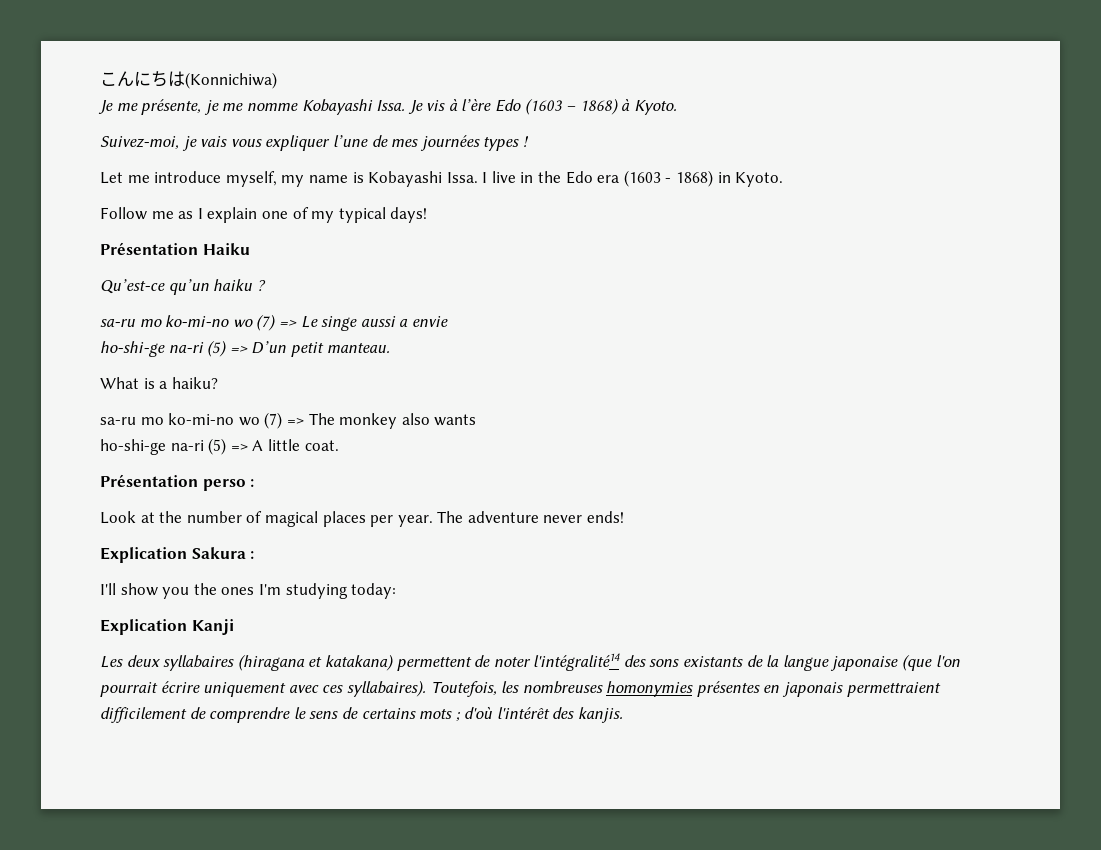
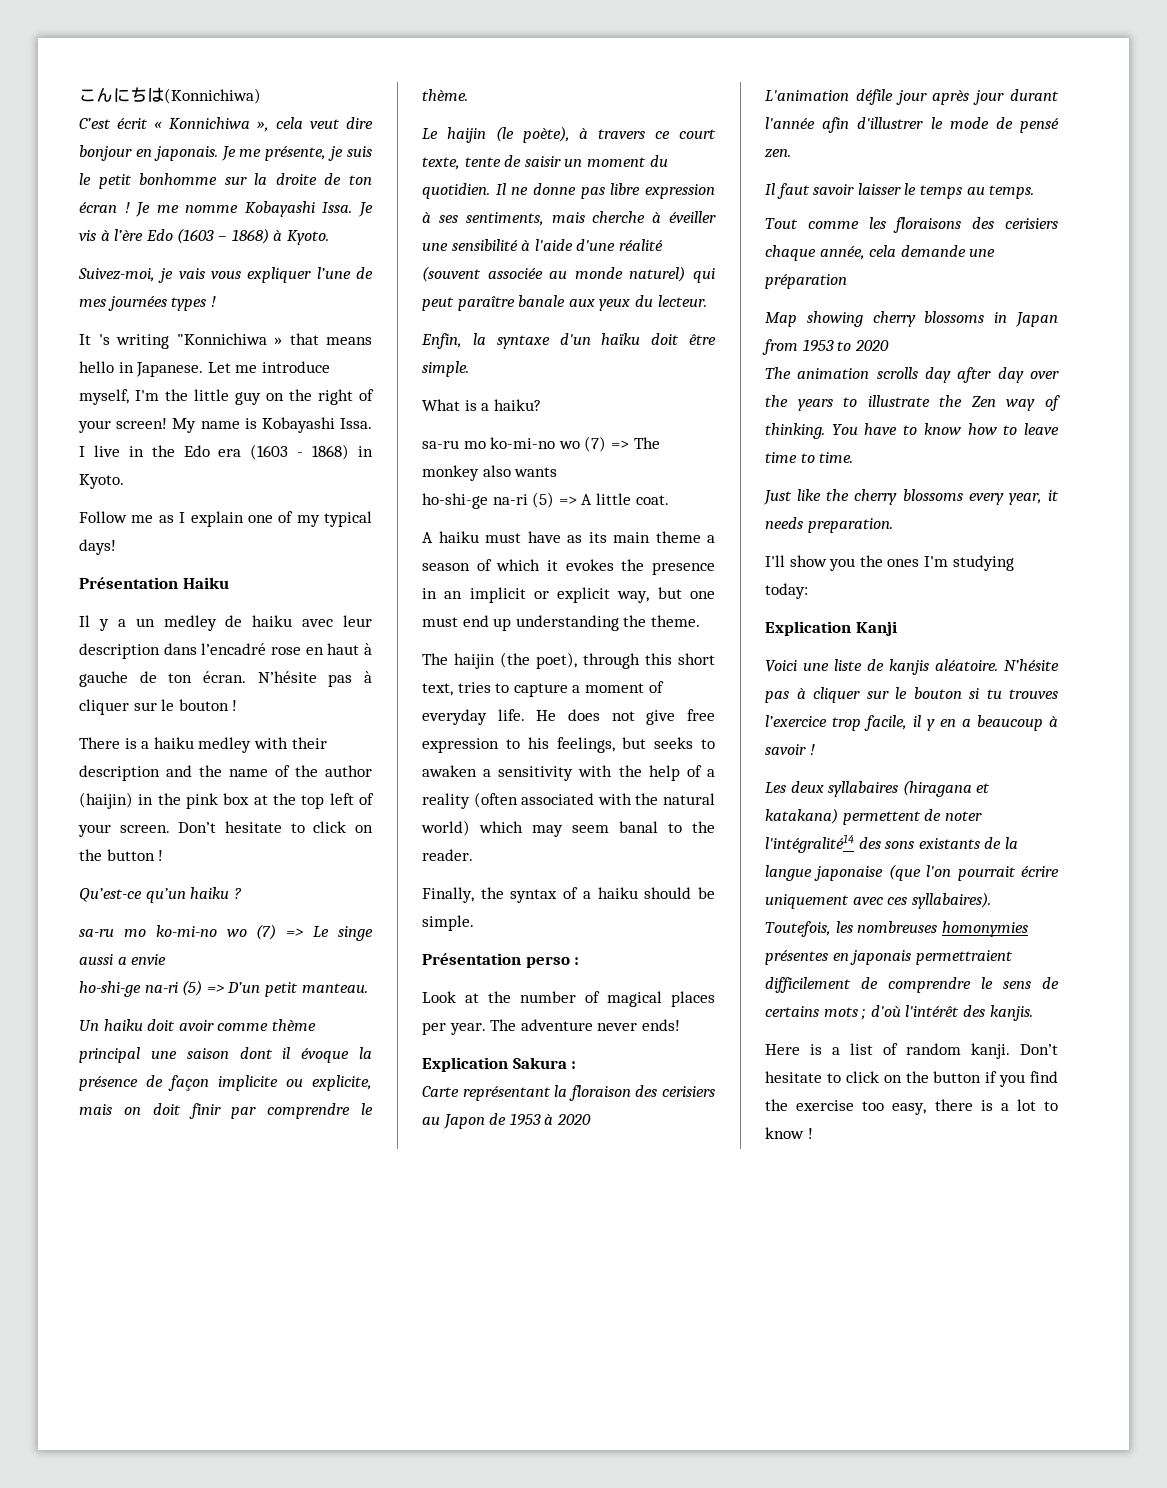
[98,99,219,115] Je me présente, je -> [79,117,373,132] [79,145,372,161] [79,173,372,189] [79,202,151,217] C’est écrit « Konnichiwa », cela veut dire bonjour en japonais. Je me présente, je suis le petit bonhomme sur la droite de ton écran ! Je
[100,171,305,187] Let me introduce myself, my -> [79,333,372,349] [79,361,330,377] [79,389,374,405] [78,418,197,433] It 's writing "Konnichiwa » that means hello in Japanese. Let me introduce myself, I'm the little guy on the right of your screen! My
(250, 249) none -> [79,615,372,631] [79,643,372,659] [79,671,372,687] [79,699,238,715] [79,737,327,753] [79,765,372,781] [79,792,375,809] [78,821,373,837] [79,849,164,861] // Il y a un medley de haiku avec leur description dans l’encadré rose en haut à gauche de ton écran. N’hésite pas à cliquer sur le bouton ! // There is a haiku medley with their description and the name of the author (haijin) in the pink box at the top left of your screen. Don’t hesitate to click on the button !
(390, 348) none -> [79,1019,316,1031] [79,1047,372,1063] [79,1075,372,1091] [79,1103,373,1119] [422,89,468,101] [422,126,716,143] [422,155,668,170] [422,183,715,199] [422,211,716,226] [422,239,663,251] [422,266,715,283] [422,295,707,311] [421,333,716,349] [422,361,469,377] // Un haiku doit avoir comme thème principal une saison dont il évoque la présence de façon implicite ou explicite, mais on doit finir par comprendre le thème. // Le haijin (le poète), à travers ce court texte, tente de saisir un moment du quotidien. Il ne donne pas libre expression à ses sentiments, mais cherche à éveiller une sensibilité à l'aide d'une réalité (souvent associée au monde naturel) qui peut paraître banale aux yeux du lecteur. // Enfin, la syntaxe d'un haïku doit être simple.
(339, 445) none -> [422,531,715,543] [422,559,715,575] [422,587,715,603] [422,615,700,631] [422,652,715,669] [422,681,664,697] [422,709,715,725] [422,737,715,753] [422,765,715,781] [422,792,715,809] [421,820,715,837] [422,849,473,861] [422,887,715,903] [422,915,474,931] // A haiku must have as its main theme a season of which it evokes the presence in an implicit or explicit way, but one must end up understanding the theme. // The haijin (the poet), through this short text, tries to capture a moment of everyday life. He does not give free expression to his feelings, but seeks to awaken a sensitivity with the help of a reality (often associated with the natural world) which may seem banal to the reader. // Finally, the syntax of a haiku should be simple.
(255, 555) none -> [422,1085,715,1101] [422,1113,591,1129] [765,89,1059,105] [765,117,1059,133] [765,149,791,158] [765,183,1035,199] [765,217,1058,233] [765,245,996,261] [765,274,847,289] [765,311,1058,327] [762,339,889,355] [765,367,1059,383] [765,395,1060,411] [765,423,1059,439] [765,452,854,463] [763,489,1059,505] [765,517,893,533] // Carte représentant la floraison des cerisiers au Japon de 1953 à 2020 // L'animation défile jour après jour durant l'année afin d'illustrer le mode de pensé zen. // Il faut savoir laisser le temps au temps. // Tout comme les floraisons des cerisiers chaque année, cela demande une préparation // Map showing cherry blossoms in Japan from 1953 to 2020 // The animation scrolls day after day over the years to illustrate the Zen way of thinking. You have to know how to leave time to time. // Just like the cherry blossoms every year, it needs preparation.
(234, 627) none -> [765,659,1059,675] [765,687,1058,703] [765,715,1058,731] [765,744,815,755] // Voici une liste de kanjis aléatoire. N’hésite pas à cliquer sur le bouton si tu trouves l’exercice trop facile, il y en a beaucoup à savoir !
(624, 715) none -> [765,1043,1058,1059] [765,1071,1058,1087] [765,1099,1058,1115] [765,1127,813,1139] // Here is a list of random kanji. Don’t hesitate to click on the button if you find the exercise too easy, there is a lot to know !

